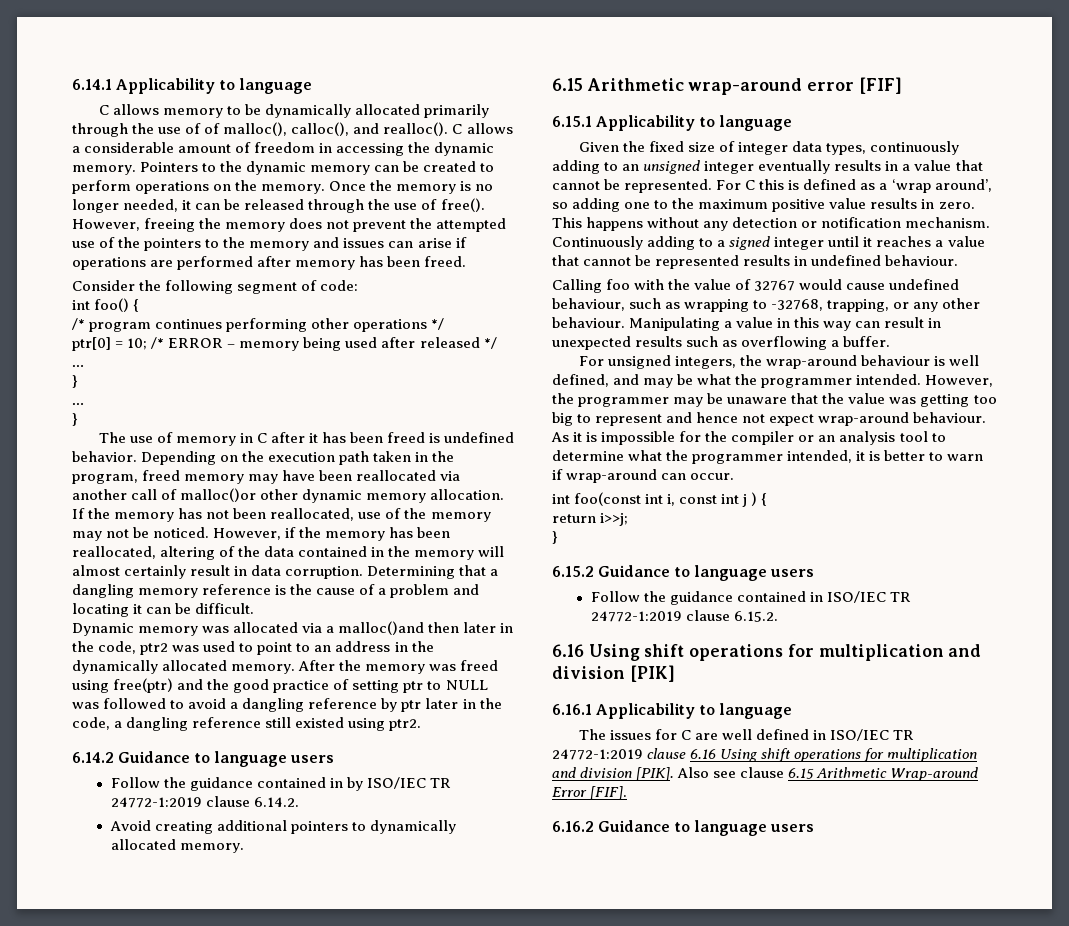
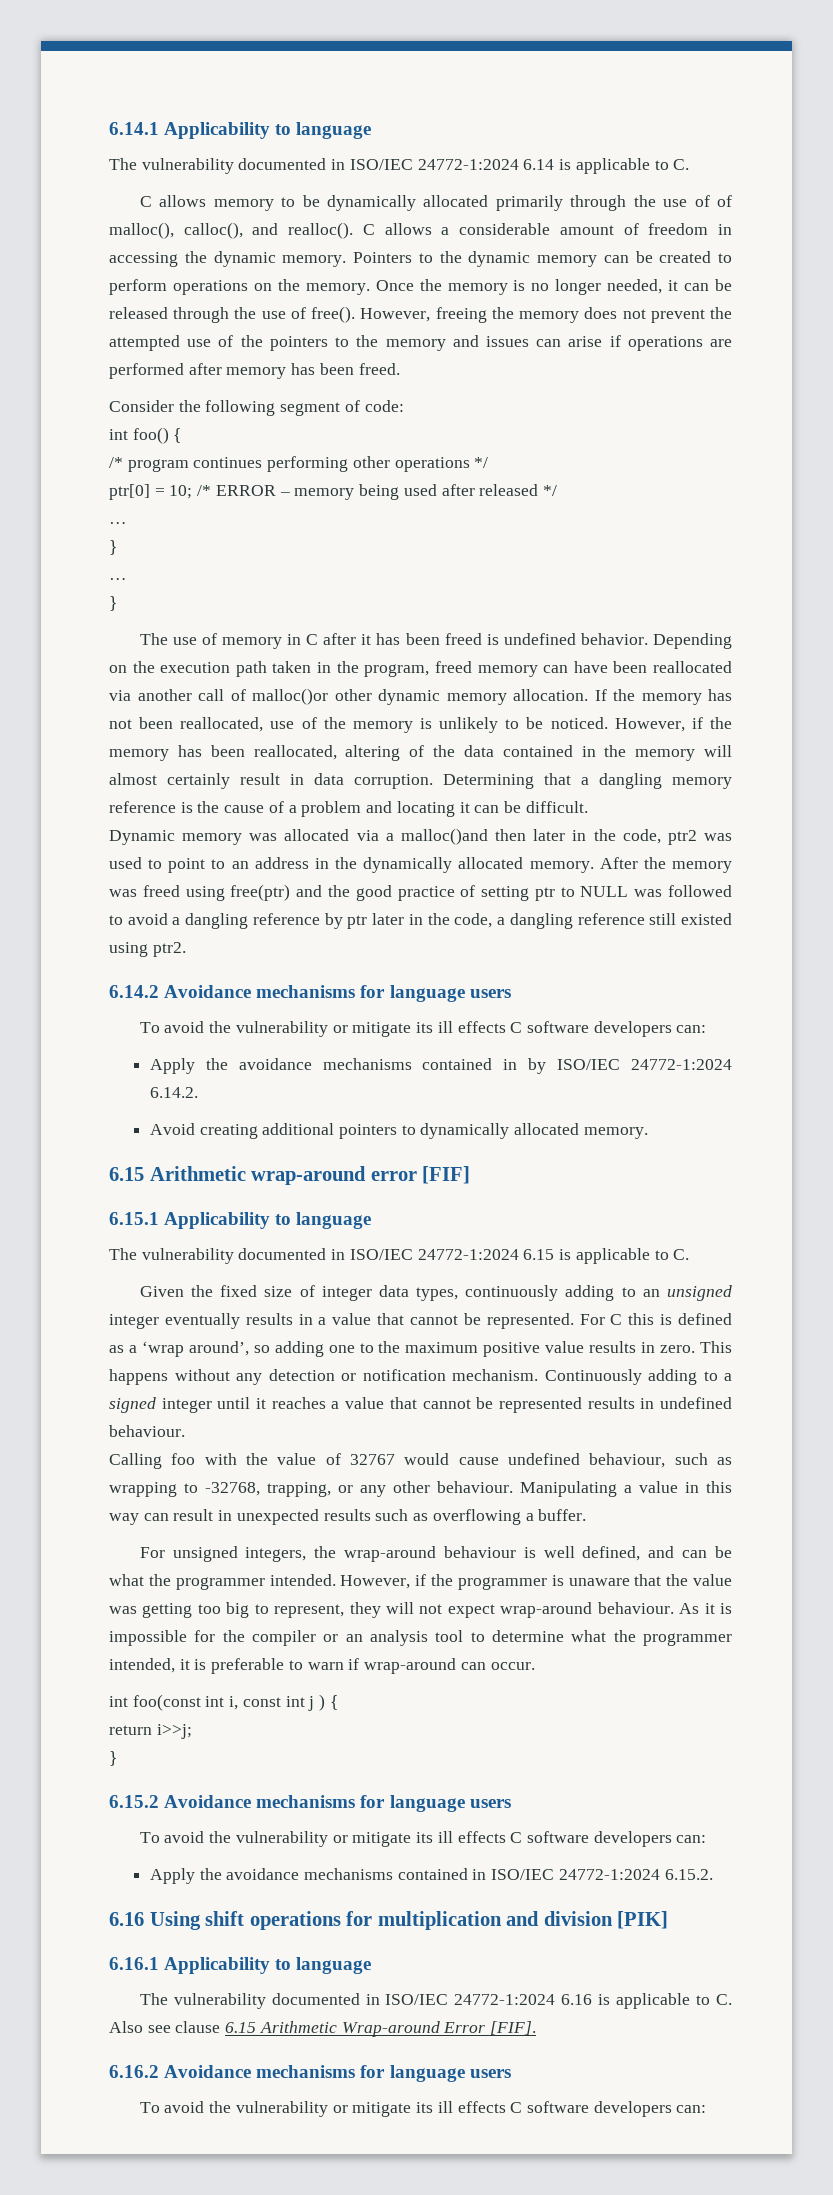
(312, 86) none -> [109,158,690,174] // The vulnerability documented in ISO/IEC 24772-1:2024 6.14 is applicable to C.
[248,474,279,484] may -> [543,665,569,673] can
[72,529,130,541] may not -> [420,717,520,733] is unlikely to
[118,751,335,767] [110,777,253,791] Guidance to language users // Follow the guidance -> [164,985,511,1002] [139,1021,707,1037] [149,1058,412,1074] Avoidance mechanisms for language users // To avoid the vulnerability or mitigate its ill effects C software developers can: // Apply the avoidance mechanisms
[429,778,451,788] [110,796,250,808] TR 24772-1:2019 clause -> [631,1059,732,1070] 24772-1:2024
(792, 123) none -> [109,1248,690,1264] // The vulnerability documented in ISO/IEC 24772-1:2024 6.15 is applicable to C.
[643,378,674,388] may -> [682,1550,708,1558] can
[552,393,724,407] the programmer may be -> [415,1574,564,1590] if the programmer is
[595,412,739,426] represent and hence -> [274,1602,415,1618] represent, they will
[884,450,926,461] better -> [211,1658,285,1674] preferable
[598,565,815,581] [590,591,911,605] [590,610,730,622] Guidance to language users // Follow the guidance contained in ISO/IEC TR 24772-1:2019 clause -> [164,1795,511,1812] [139,1831,707,1847] [149,1868,660,1884] Avoidance mechanisms for language users // To avoid the vulnerability or mitigate its ill effects C software developers can: // Apply the avoidance mechanisms contained in ISO/IEC 24772-1:2024
[609,729,915,741] [552,748,978,762] [552,767,675,781] issues for C are well defined in ISO/IEC TR 24772-1:2019 clause 6.16 Using shift operations for multiplication and division [PIK]. -> [173,1993,732,2009] vulnerability documented in ISO/IEC 24772-1:2024 6.16 is applicable to C.
[598,820,815,836] Guidance to language users -> [164,2065,511,2082] [139,2101,707,2117] Avoidance mechanisms for language users // To avoid the vulnerability or mitigate its ill effects C software developers can:

